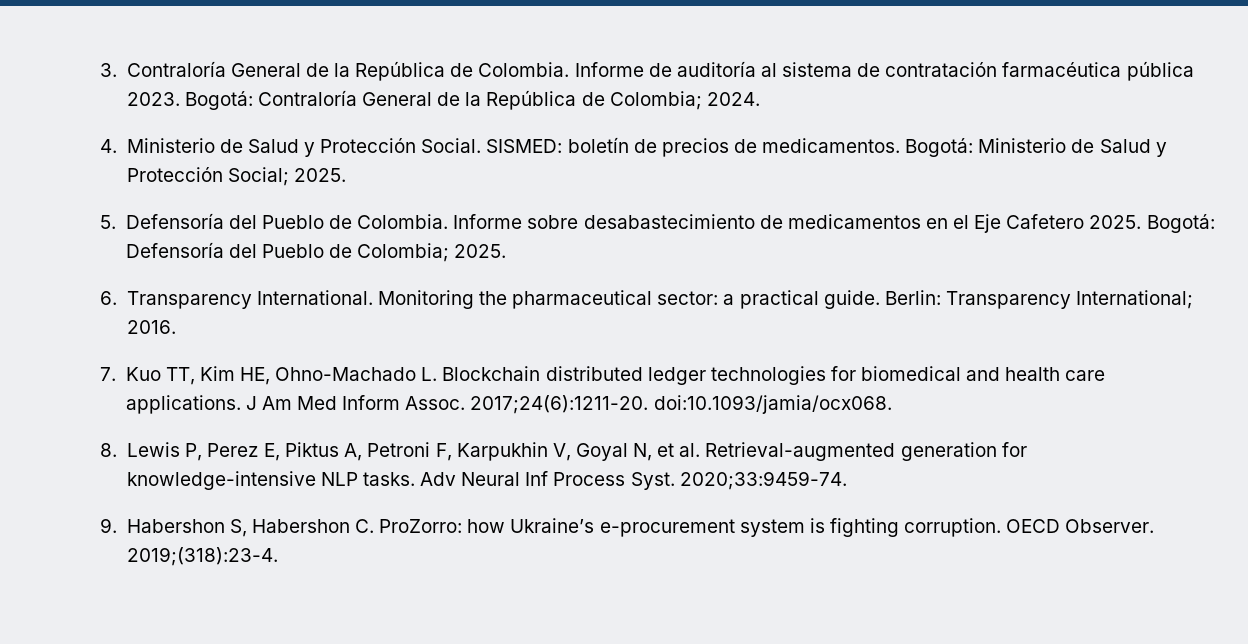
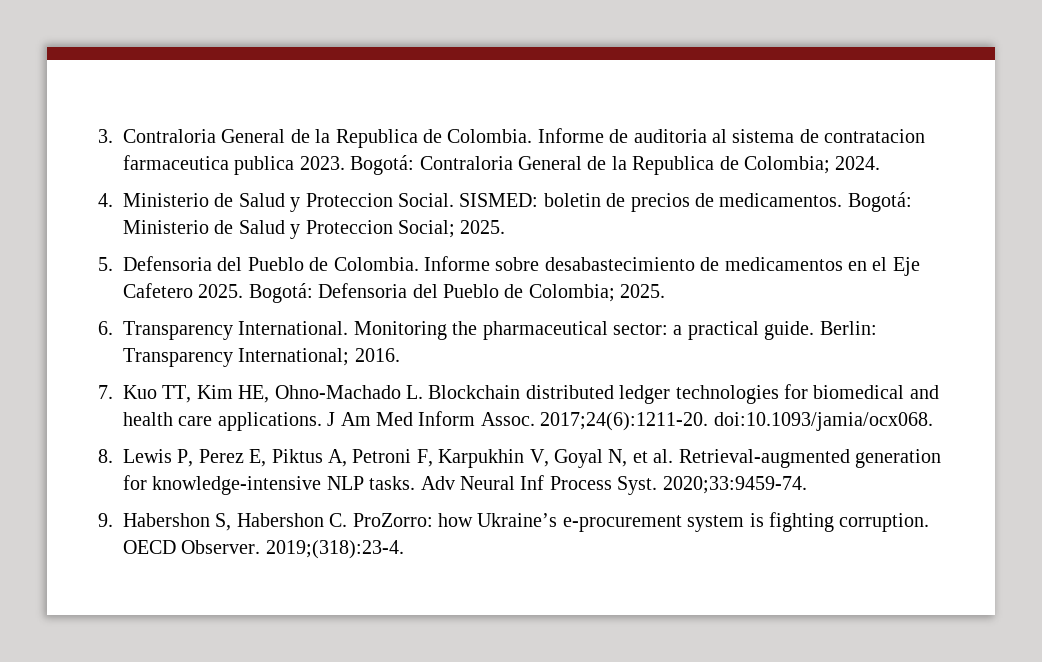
[126,61,446,81] Contraloría General de la República -> [122,129,418,148] Contraloria General de la Republica
[676,61,756,77] auditoría -> [633,129,707,143] auditoria
[885,61,1194,81] contratación farmacéutica pública -> [824,129,926,143] [122,155,295,175] contratacion farmaceutica publica
[257,90,577,110] Contraloría General de la República -> [419,156,715,175] Contraloria General de la Republica
[320,138,417,153] Protección -> [305,193,393,207] Proteccion
[567,137,629,153] boletín -> [543,193,601,207] boletin
[126,167,223,182] Protección -> [305,220,393,234] Proteccion
[125,213,224,229] Defensoría -> [122,256,212,271] Defensoria
[125,242,224,258] Defensoría -> [318,283,408,298] Defensoria

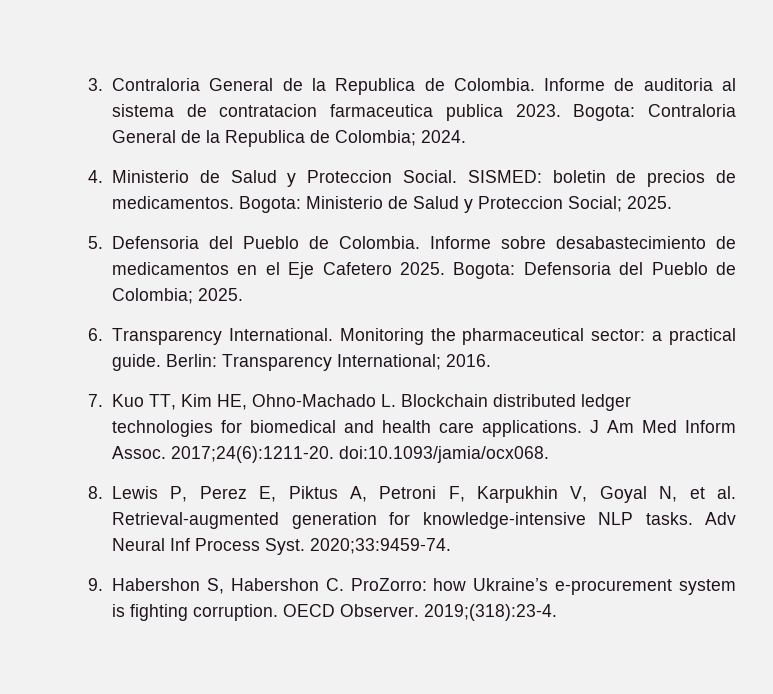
[350,155,415,175] Bogotá: -> [573,104,636,121] Bogota:
[847,192,912,212] Bogotá: -> [239,196,302,213] Bogota:
[248,283,313,303] Bogotá: -> [453,262,516,279] Bogota:

